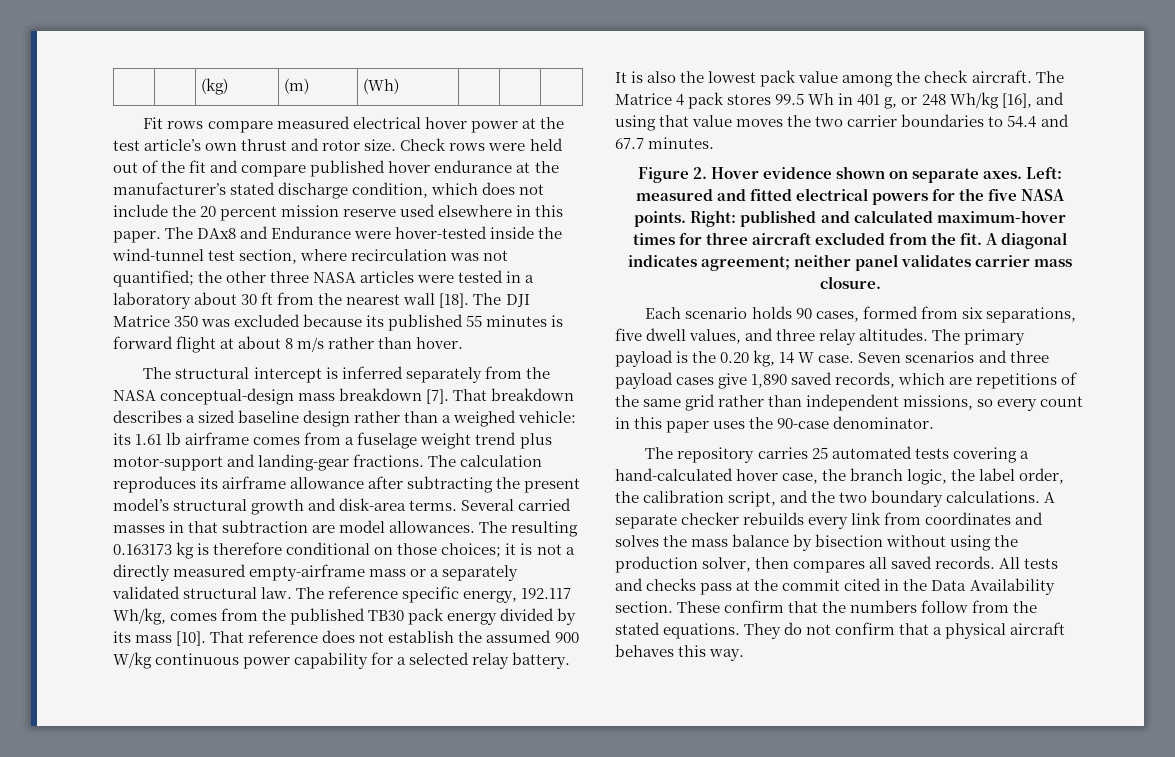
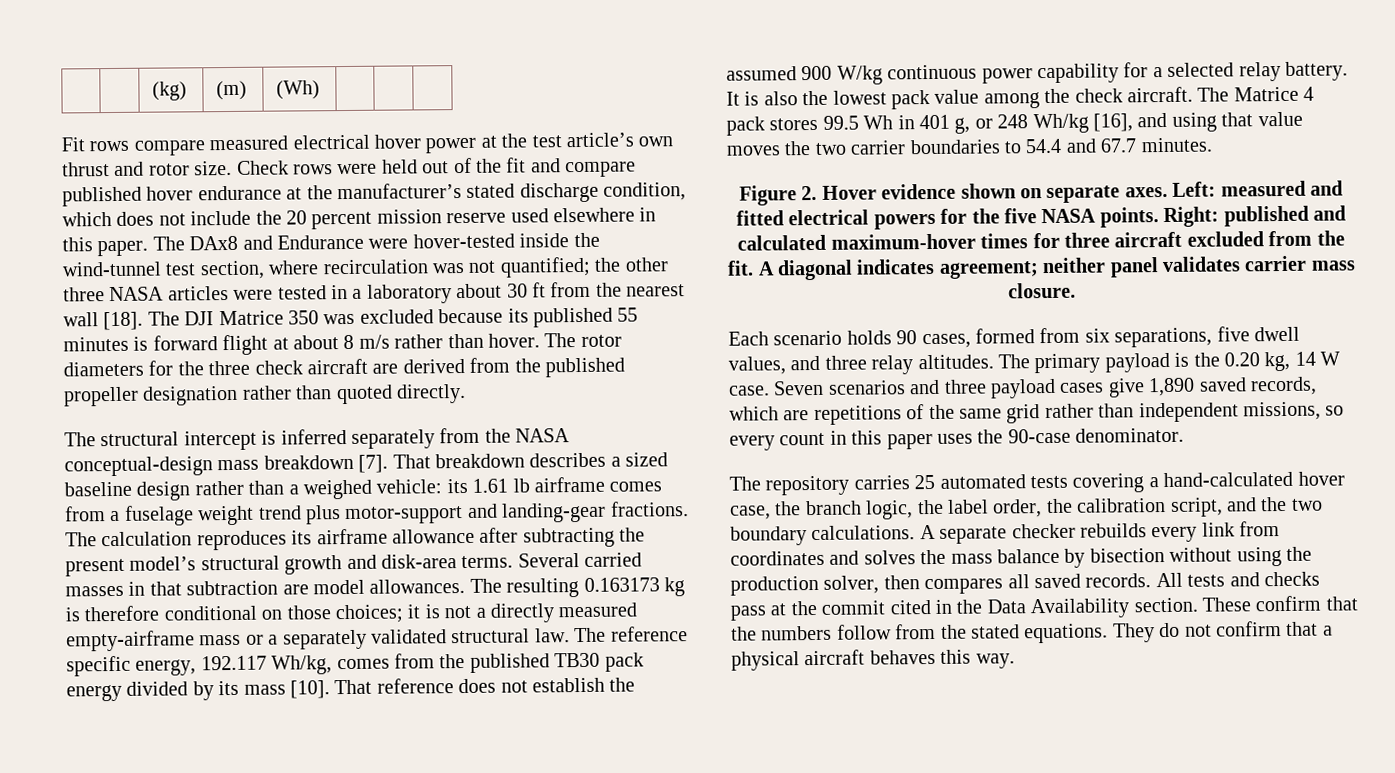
(464, 343) none -> [544,333,622,348] [63,357,625,378] [63,383,466,407] The rotor diameters for the three check aircraft are derived from the published propeller designation rather than quoted directly.

